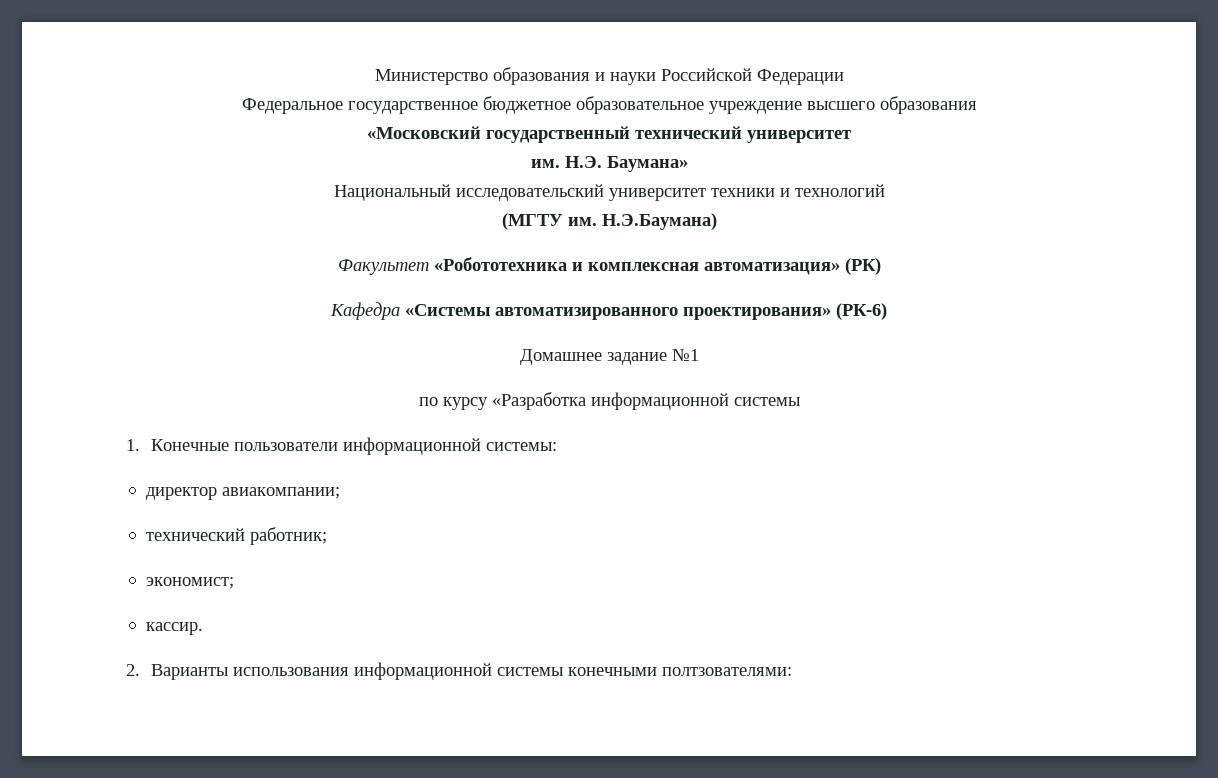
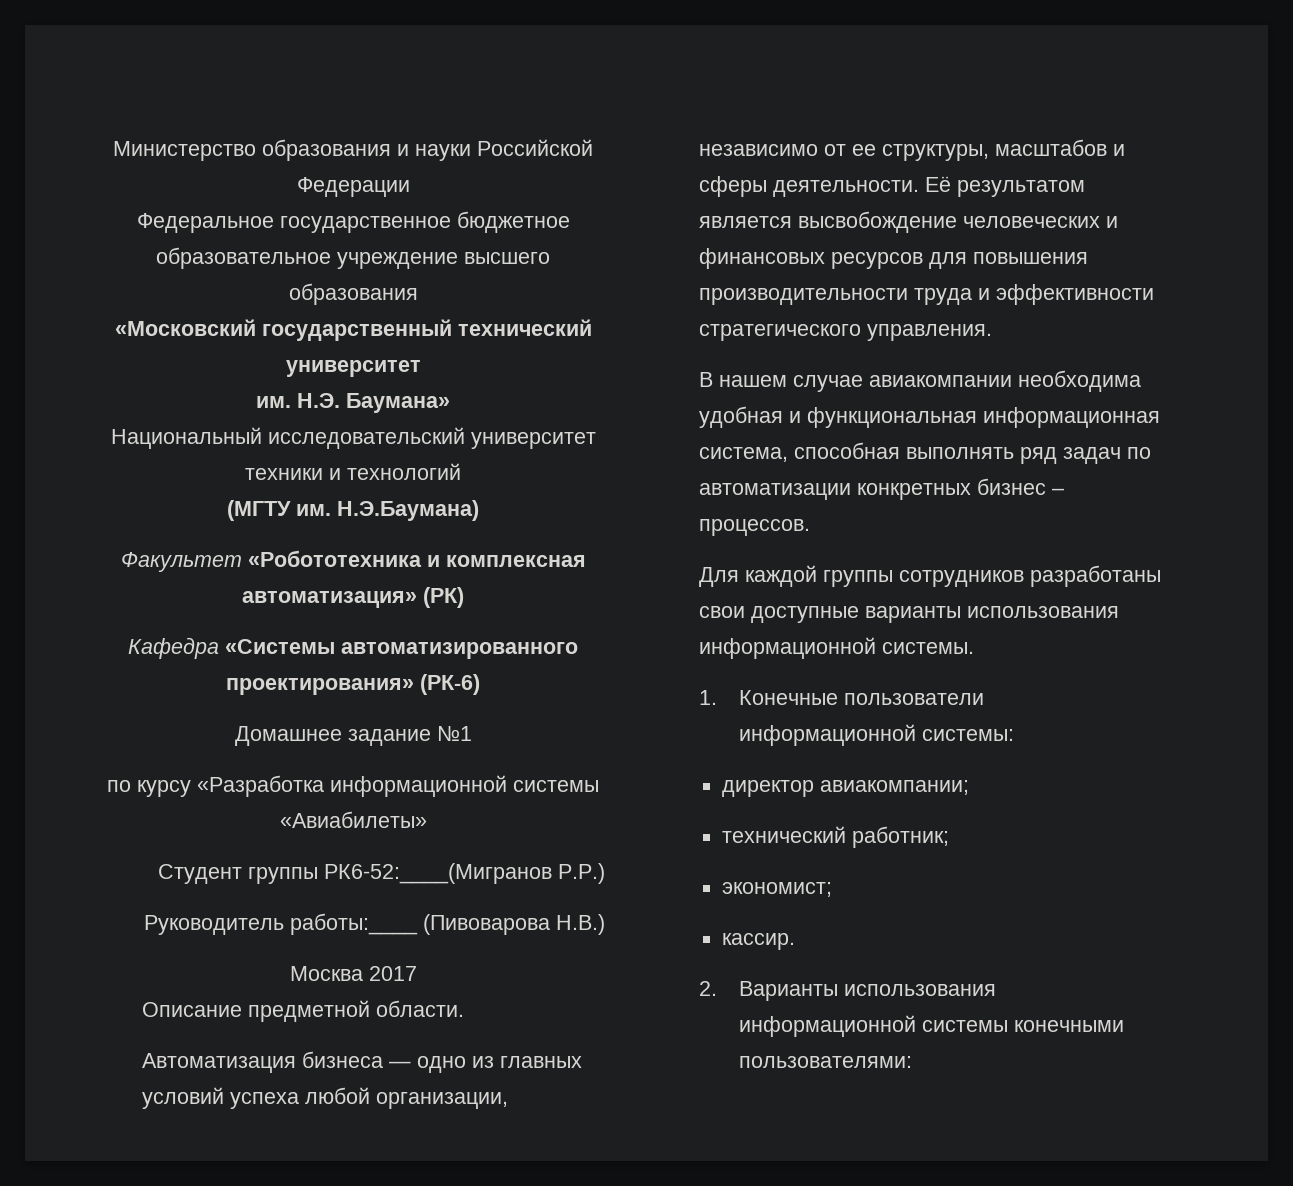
(800, 401) none -> [279,811,427,828] [158,863,605,884] [144,913,605,935] [289,966,417,981] [141,1000,464,1022] [141,1051,582,1073] [141,1087,508,1109] [698,139,1125,161] [698,176,1085,197] [698,211,1118,233] [698,248,1088,269] [698,284,1154,305] [698,324,992,341] [698,370,1141,392] [698,406,1160,428] [698,442,1151,464] [698,478,1064,500] [698,519,810,536] [698,565,1161,587] [698,606,1119,623] [698,637,974,659] «Авиабилеты» // Студент группы РК6-52:____(Мигранов Р.Р.) // Руководитель работы:____ (Пивоварова Н.В.) // Москва 2017 // Описание предметной области. // Автоматизация бизнеса — одно из главных условий успеха любой организации, независимо от ее структуры, масштабов и сферы деятельности. Её результатом является высвобождение человеческих и финансовых ресурсов для повышения производительности труда и эффективности стратегического управления. // В нашем случае авиакомпании необходима удобная и функциональная информационная система, способная выполнять ряд задач по автоматизации конкретных бизнес – процессов. // Для каждой группы сотрудников разработаны свои доступные варианты использования информационной системы.
[661,667,792,676] полтзователями: -> [739,1056,913,1068] пользователями:

